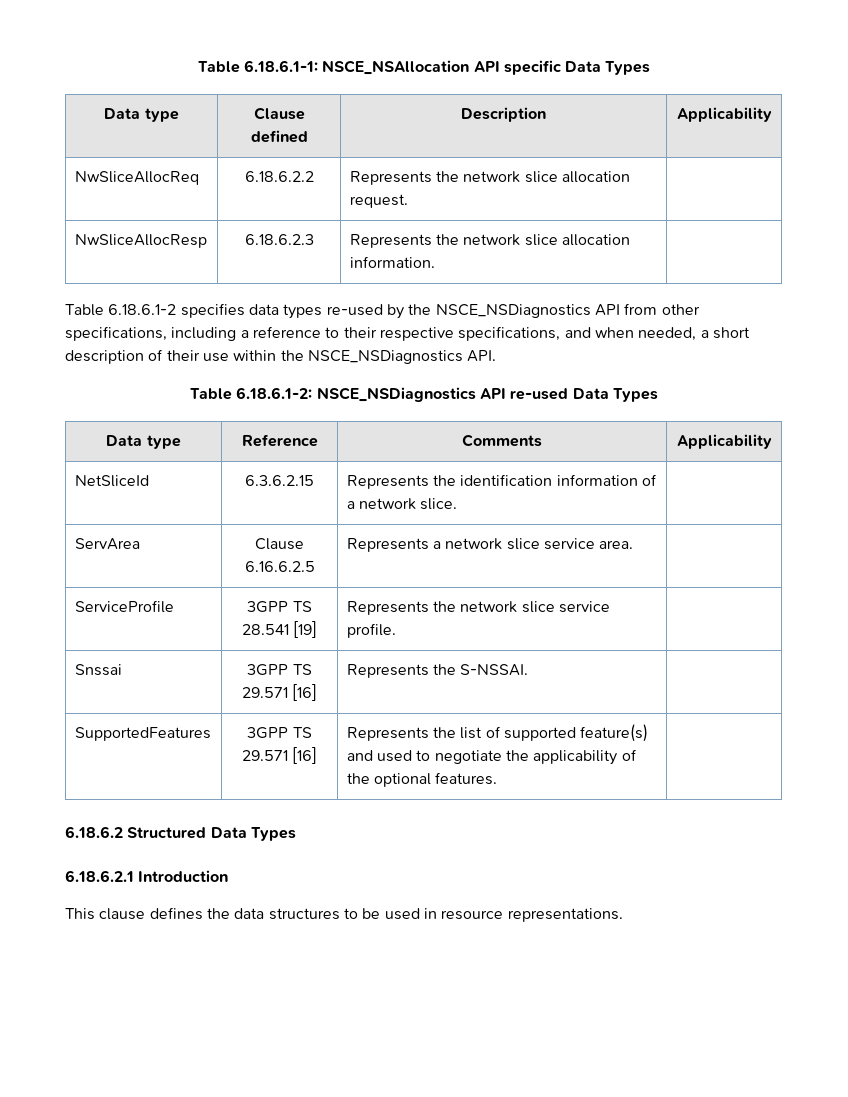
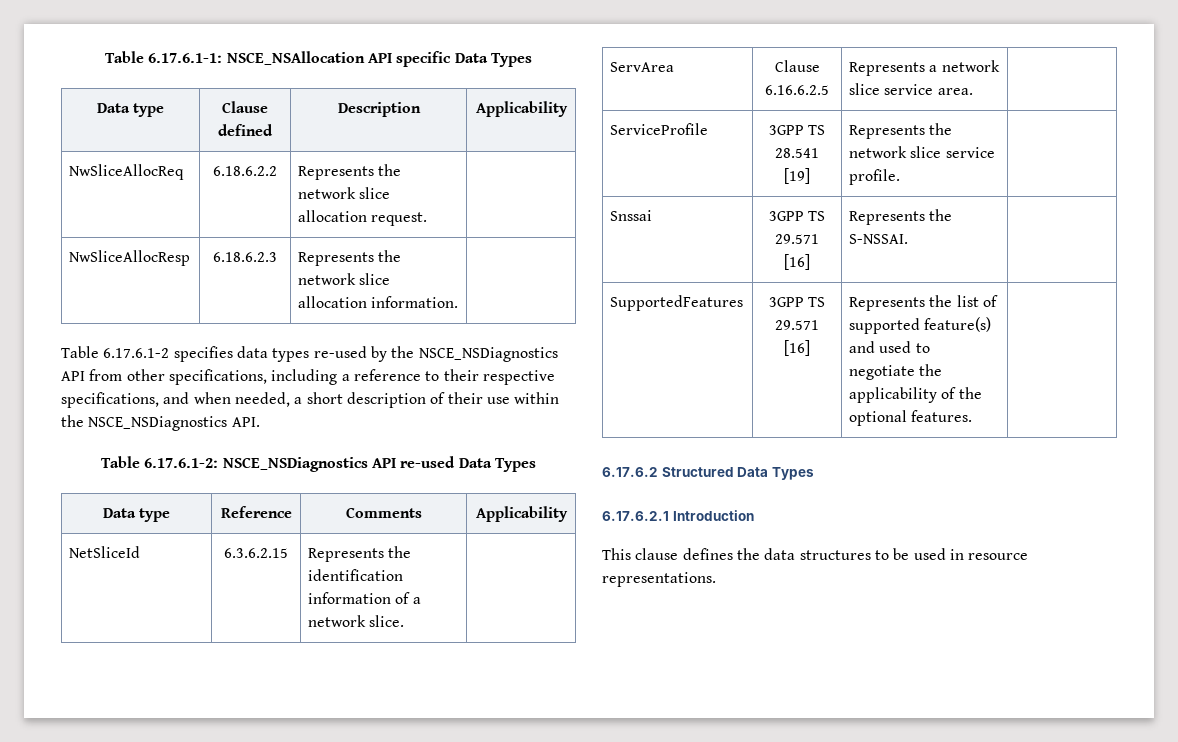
[197,60,318,73] Table 6.18.6.1-1: -> [105,51,223,63] Table 6.17.6.1-1:
[108,304,177,315] 6.18.6.1-2 -> [103,348,170,358] 6.17.6.1-2
[236,387,313,399] 6.18.6.1-2: -> [144,458,219,468] 6.17.6.1-2:
[65,826,123,838] 6.18.6.2 -> [602,467,658,477] 6.17.6.2
[65,870,134,882] 6.18.6.2.1 -> [602,511,669,521] 6.17.6.2.1

